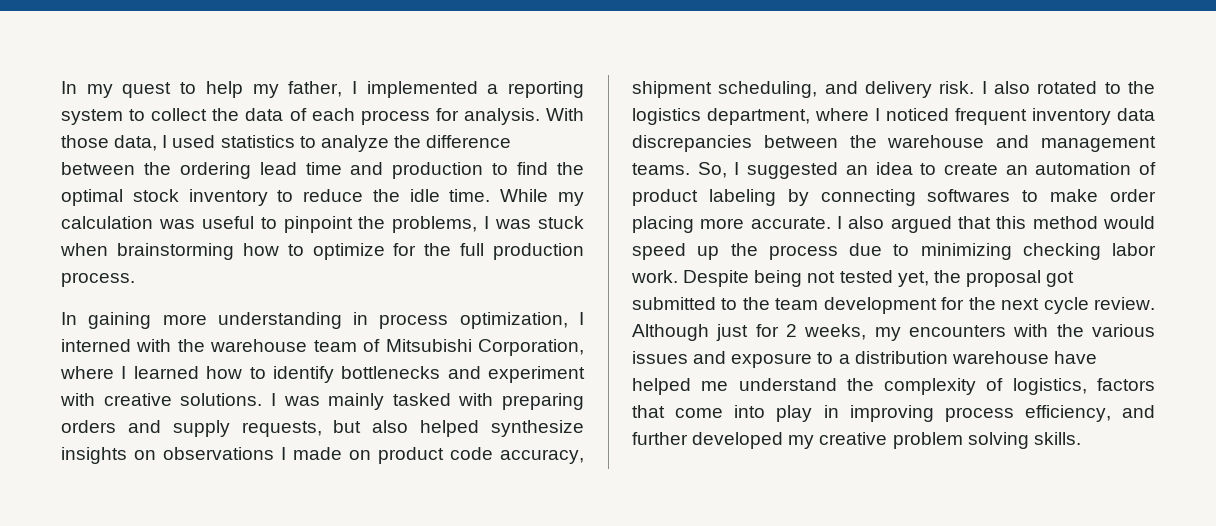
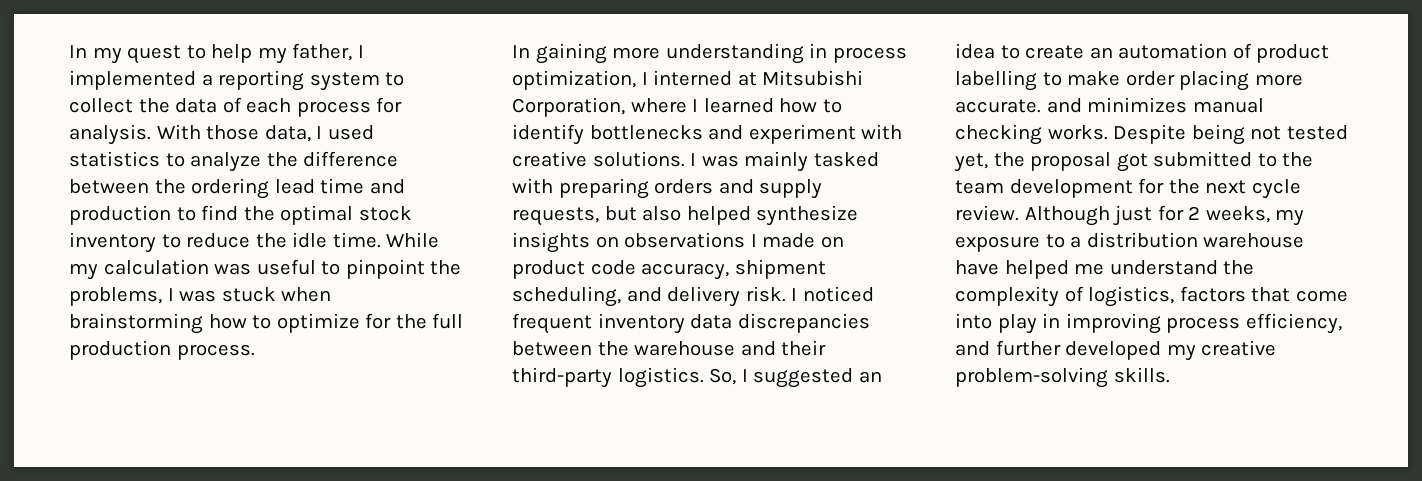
[136,339,381,352] with the warehouse team of -> [737,72,757,86] at
[994,81,1155,94] [632,108,880,125] also rotated to the logistics department, where I -> (798, 294) none
[1041,136,1156,152] [632,163,690,175] management teams. -> [781,340,827,356] [512,367,704,388] their third-party logistics.
[708,189,1011,206] labeling by connecting softwares -> [955,70,1037,91] labelling
[837,216,1155,233] [632,243,1156,260] [631,270,678,283] I also argued that this method would speed up the process due to minimizing checking labor work. -> [1046,97,1264,113] [955,124,1108,145] and minimizes manual checking works.
[909,324,1155,337] [632,351,727,364] encounters with the various issues and -> (1305, 217) none
[892,432,1029,449] problem solving -> [955,367,1108,388] problem-solving

